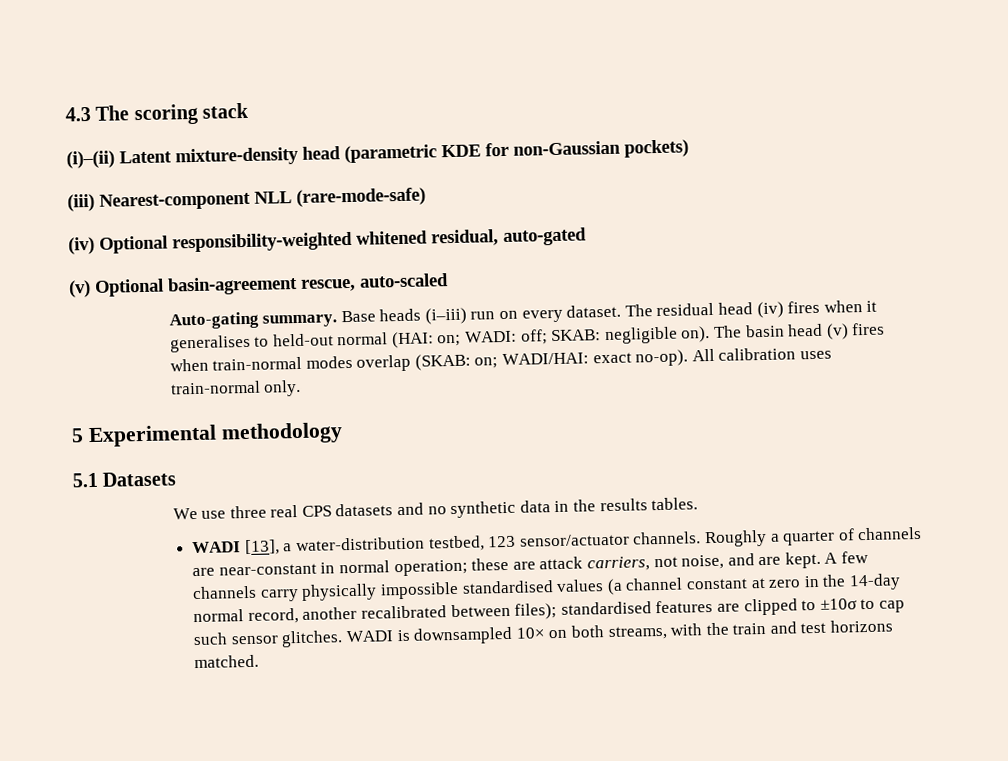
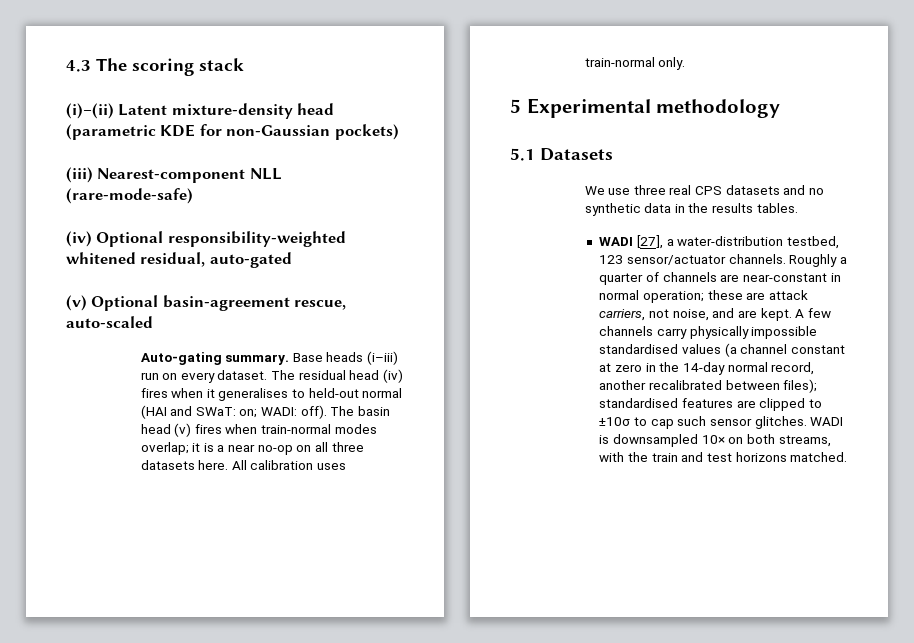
[391,325,711,349] (HAI: on; WADI: off; SKAB: negligible on). -> [140,405,327,419] (HAI and SWaT: on; WADI: off).
[356,349,689,372] overlap (SKAB: on; WADI/HAI: exact no-op). -> [140,442,364,455] [140,460,229,470] overlap; it is a near no-op on all three datasets here.
[244,539,280,556] [13], -> [637,235,664,249] [27],

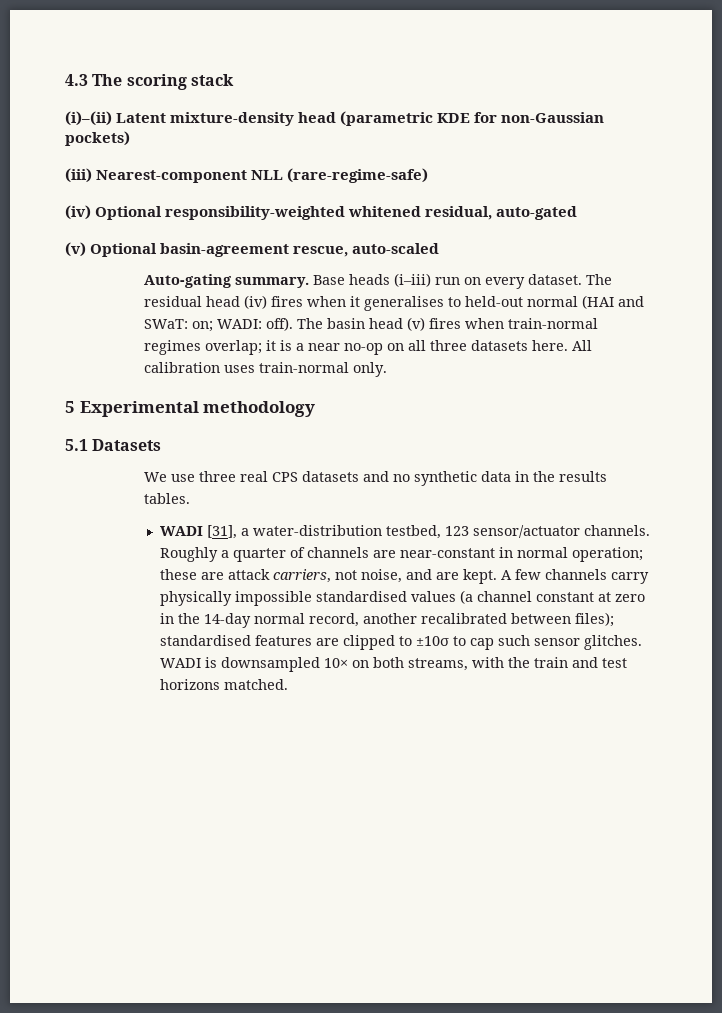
[66,188,193,204] (rare-mode-safe) -> [287,168,429,183] (rare-regime-safe)
[334,424,377,434] modes -> [144,340,202,355] regimes
[637,235,664,249] [27], -> [207,525,238,539] [31],

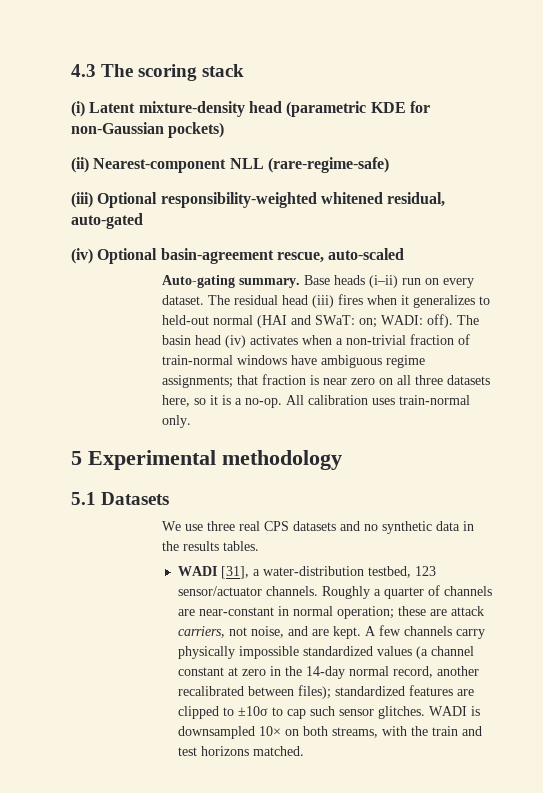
[65,111,112,126] (i)–(ii) -> [71,101,85,117] (i)
[65,168,92,183] (iii) -> [71,157,89,173] (ii)
[65,205,91,220] (iv) -> [71,192,93,208] (iii)
[65,242,86,257] (v) -> [71,248,93,264] (iv)
[394,273,432,287] (i–iii) -> [369,275,399,288] (i–ii)
[244,295,268,309] (iv) -> [312,295,335,308] (iii)
[364,296,445,311] generalises -> [413,295,476,308] generalizes
[407,317,599,331] [144,340,569,355] (v) fires when train-normal regimes overlap; it is a near no-op on all three datasets here. -> [225,334,471,348] [162,355,426,368] [162,374,491,388] [162,395,283,408] (iv) activates when a non-trivial fraction of train-normal windows have ambiguous regime assignments; that fraction is near zero on all three datasets here, so it is a no-op.
[316,591,408,602] standardised -> [302,646,373,656] standardized
[160,635,252,646] standardised -> [334,686,405,696] standardized

